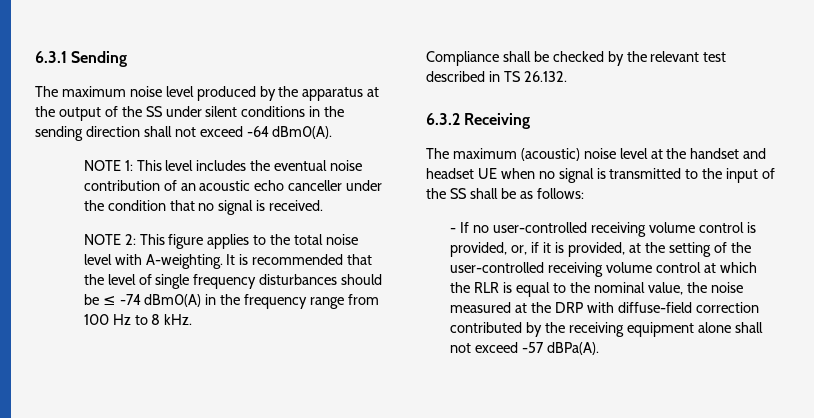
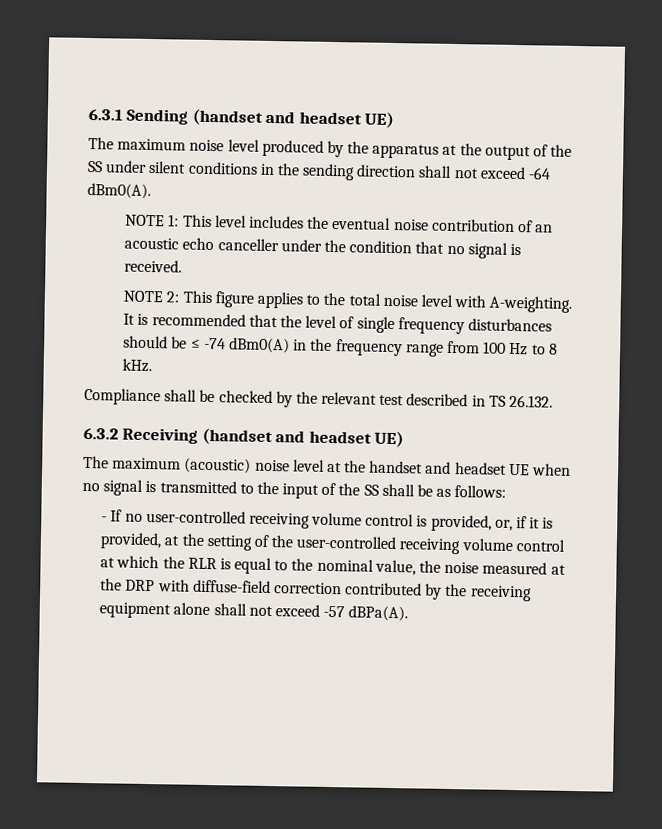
(128, 59) none -> [191,108,395,129] (handset and headset UE)
(531, 121) none -> [201,427,405,448] (handset and headset UE)

